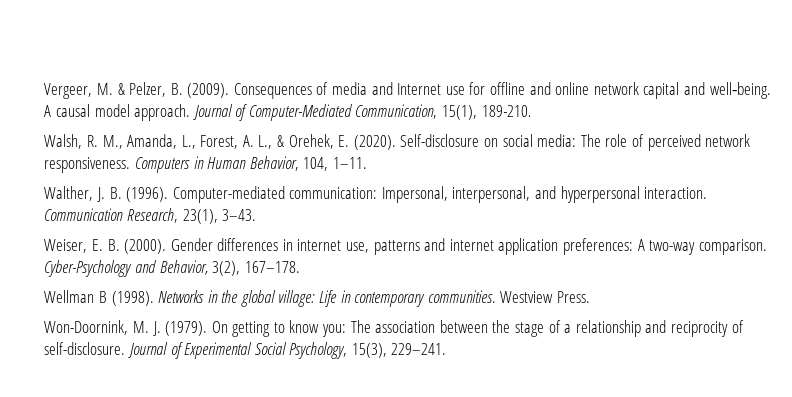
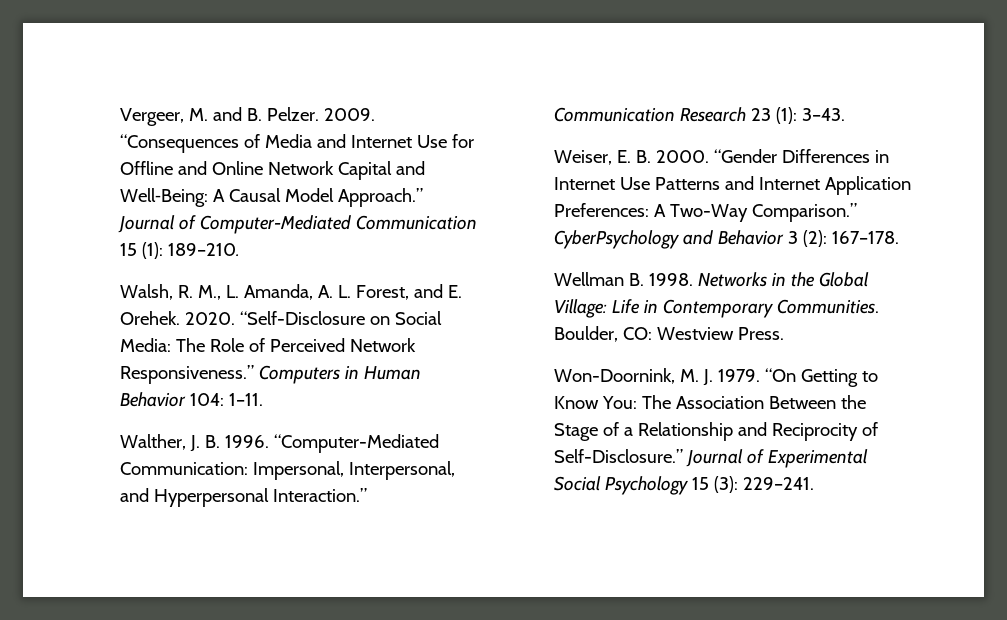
[117,82,771,99] [44,104,531,121] [44,134,751,151] [44,157,131,173] & Pelzer, B. (2009). Consequences of media and Internet use for offline and online network capital and well‐being. A causal model approach. Journal of Computer-Mediated Communication, 15(1), 189-210. // Walsh, R. M., Amanda, L., Forest, A. L., & Orehek, E. (2020). Self-disclosure on social media: The role of perceived network responsiveness. -> [213,107,376,121] [120,134,475,153] [120,161,426,180] [120,188,424,207] [118,215,478,234] [120,242,241,259] [120,284,463,300] [120,311,443,325] [120,338,417,352] [120,365,255,384] and B. Pelzer. 2009. “Consequences of Media and Internet Use for Offline and Online Network Capital and Well‐Being: A Causal Model Approach.” Journal of Computer-Mediated Communication 15 (1): 189–210. // Walsh, R. M., L. Amanda, A. L. Forest, and E. Orehek. 2020. “Self-Disclosure on Social Media: The Role of Perceived Network Responsiveness.”
[249,156,329,171] Behavior, 104, -> [120,392,225,407] Behavior 104:
[126,186,708,203] [44,208,257,224] [44,238,767,255] [44,260,241,277] (1996). Computer-mediated communication: Impersonal, interpersonal, and hyperpersonal interaction. Communication Research, 23(1), 3–43. // Weiser, E. B. (2000). Gender differences in internet use, patterns and internet application preferences: A two-way comparison. Cyber-Psychology and Behavior, 3(2), -> [225,434,440,453] [120,461,456,480] [120,488,368,507] [554,107,846,124] [554,149,890,165] [554,176,912,195] [554,203,858,222] [554,230,828,249] 1996. “Computer-Mediated Communication: Impersonal, Interpersonal, and Hyperpersonal Interaction.” Communication Research 23 (1): 3–43. // Weiser, E. B. 2000. “Gender Differences in Internet Use Patterns and Internet Application Preferences: A Two-Way Comparison.” CyberPsychology and Behavior 3 (2):
[98,291,154,306] B (1998). -> [629,273,694,286] B. 1998.
[240,290,496,307] global village: Life in contemporary communities. -> [819,272,870,287] [554,299,880,318] [554,326,653,342] Global Village: Life in Contemporary Communities. Boulder, CO:
[165,320,744,337] [44,342,126,355] (1979). On getting to know you: The association between the stage of a relationship and reciprocity of self-disclosure. -> [718,368,879,387] [554,395,867,409] [554,422,879,441] [554,449,684,463] 1979. “On Getting to Know You: The Association Between the Stage of a Relationship and Reciprocity of Self-Disclosure.”
[289,342,387,359] Psychology, 15(3), -> [605,476,739,495] Psychology 15 (3):

